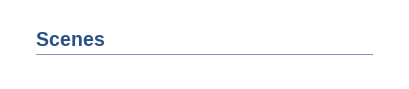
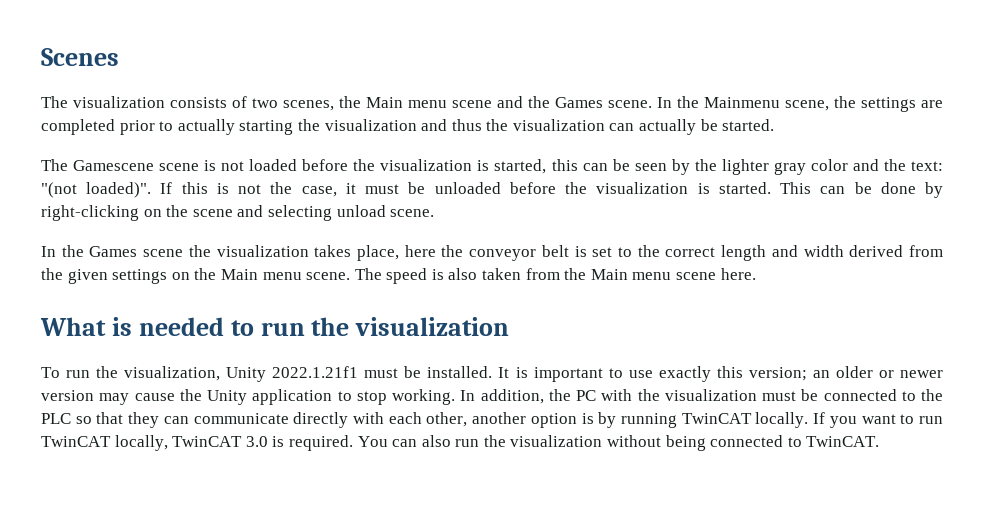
(105, 39) none -> [41,96,943,112] [41,119,775,135] [41,159,943,175] [41,182,943,198] [41,205,435,221] [41,245,943,261] [41,268,756,284] [40,317,510,336] [41,366,943,382] [41,389,943,405] [41,412,943,428] [41,435,880,451] // The visualization consists of two scenes, the Main menu scene and the Games scene. In the Mainmenu scene, the settings are completed prior to actually starting the visualization and thus the visualization can actually be started. // The Gamescene scene is not loaded before the visualization is started, this can be seen by the lighter gray color and the text: "(not loaded)". If this is not the case, it must be unloaded before the visualization is started. This can be done by right-clicking on the scene and selecting unload scene. // In the Games scene the visualization takes place, here the conveyor belt is set to the correct length and width derived from the given settings on the Main menu scene. The speed is also taken from the Main menu scene here. // What is needed to run the visualization // To run the visualization, Unity 2022.1.21f1 must be installed. It is important to use exactly this version; an older or newer version may cause the Unity application to stop working. In addition, the PC with the visualization must be connected to the PLC so that they can communicate directly with each other, another option is by running TwinCAT locally. If you want to run TwinCAT locally, TwinCAT 3.0 is required. You can also run the visualization without being connected to TwinCAT.

